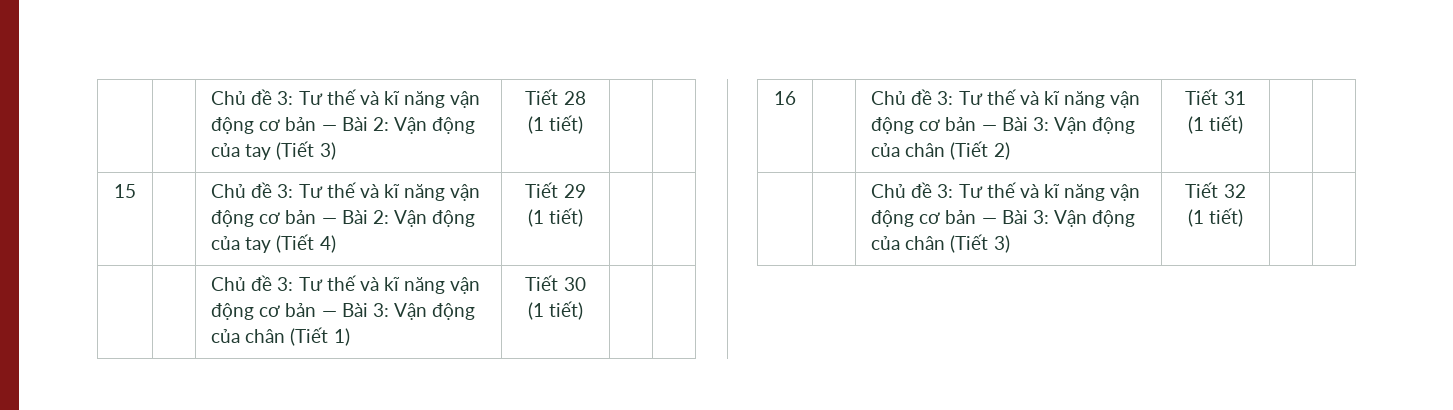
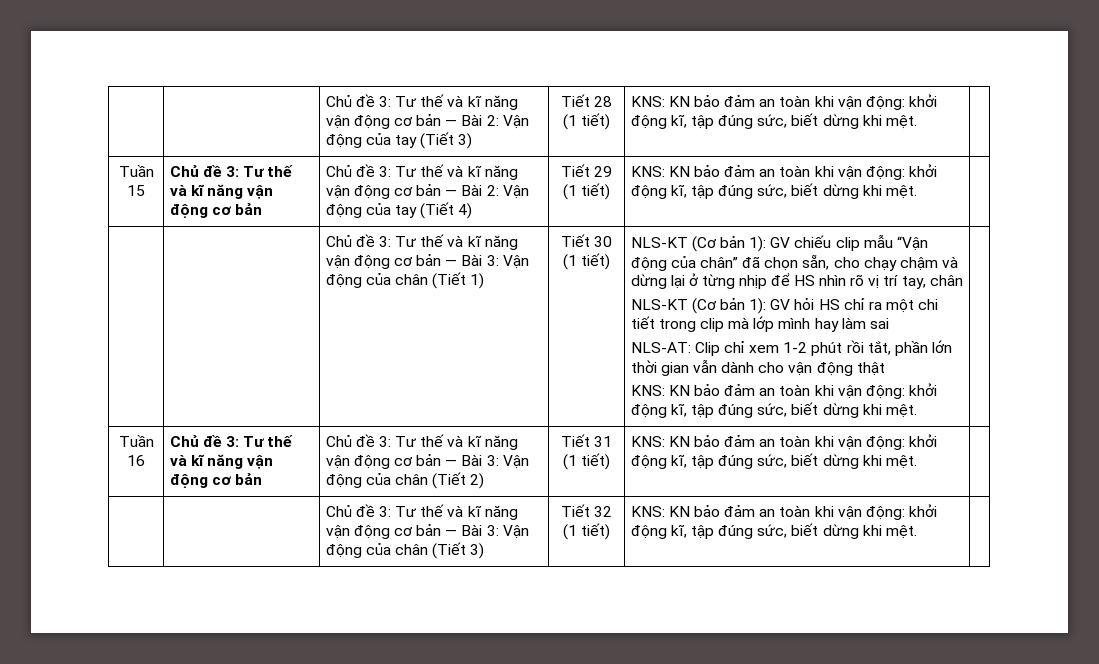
[114,184,136,198] | // 15 | -> [630,94,938,110] [630,113,918,129] [118,165,154,177] [127,185,145,196] [169,165,294,177] [169,184,274,199] [169,203,262,218] KNS: KN bảo đảm an toàn khi vận động: khởi động kĩ, tập đúng sức, biết dừng khi mệt. | // Tuần 15 | Chủ đề 3: Tư thế và kĩ năng vận động cơ bản
(584, 217) none -> [630,164,938,180] [630,183,918,199] KNS: KN bảo đảm an toàn khi vận động: khởi động kĩ, tập đúng sức, biết dừng khi mệt.
[774,91,796,105] | // 16 | -> [630,234,929,252] [630,254,959,271] [630,273,963,289] [630,298,939,314] [630,316,890,332] [630,340,953,356] [630,359,885,376] [630,383,938,399] [630,402,918,418] [118,435,154,447] [127,455,145,466] [169,435,294,447] [169,454,274,469] [169,473,262,488] NLS-KT (Cơ bản 1): GV chiếu clip mẫu “Vận động của chân” đã chọn sẵn, cho chạy chậm và dừng lại ở từng nhịp để HS nhìn rõ vị trí tay, chân // NLS-KT (Cơ bản 1): GV hỏi HS chỉ ra một chi tiết trong clip mà lớp mình hay làm sai // NLS-AT: Clip chỉ xem 1-2 phút rồi tắt, phần lớn thời gian vẫn dành cho vận động thật // KNS: KN bảo đảm an toàn khi vận động: khởi động kĩ, tập đúng sức, biết dừng khi mệt. | // Tuần 16 | Chủ đề 3: Tư thế và kĩ năng vận động cơ bản
(1244, 124) none -> [630,434,938,450] [630,453,918,469] KNS: KN bảo đảm an toàn khi vận động: khởi động kĩ, tập đúng sức, biết dừng khi mệt.
(1244, 217) none -> [630,504,938,520] [630,523,918,539] KNS: KN bảo đảm an toàn khi vận động: khởi động kĩ, tập đúng sức, biết dừng khi mệt.

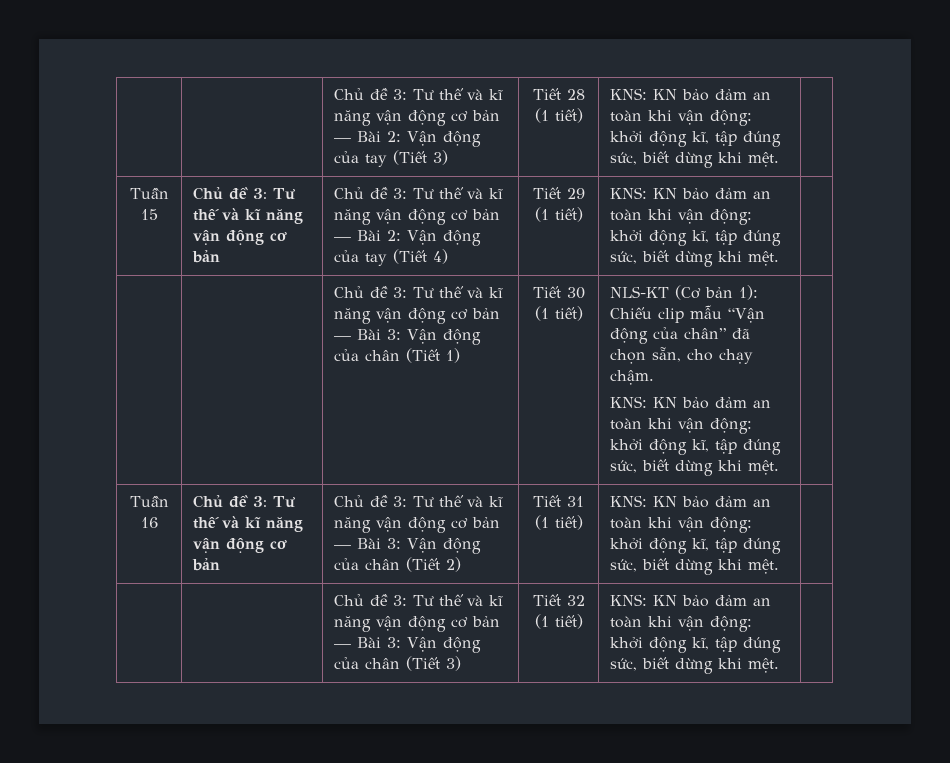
[770,235,832,248] GV chiếu -> [609,307,652,319] Chiếu
[900,256,959,271] [630,273,963,289] [630,298,939,314] [630,316,890,332] [630,340,953,356] [630,359,885,376] chậm và dừng lại ở từng nhịp để HS nhìn rõ vị trí tay, chân // NLS-KT (Cơ bản 1): GV hỏi HS chỉ ra một chi tiết trong clip mà lớp mình hay làm sai // NLS-AT: Clip chỉ xem 1-2 phút rồi tắt, phần lớn thời gian vẫn dành cho vận động thật -> [609,370,654,385] chậm.

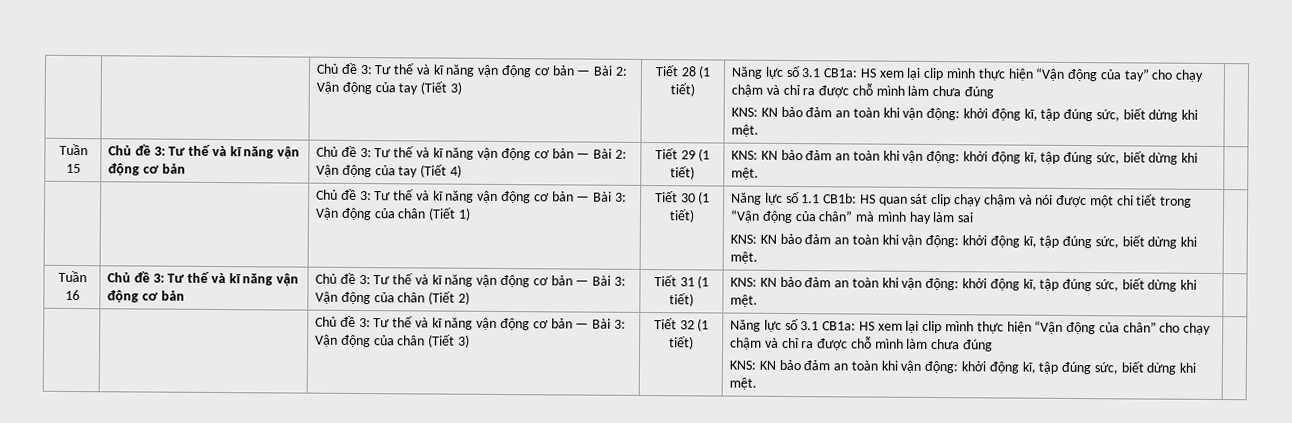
(583, 115) none -> [730,65,1205,82] [730,83,995,99] Năng lực số 3.1 CB1a: HS xem lại clip mình thực hiện “Vận động của tay” cho chạy chậm và chỉ ra được chỗ mình làm chưa đúng //
[609,285,758,300] [609,305,765,323] [609,327,750,344] [609,347,753,364] [609,370,654,385] NLS-KT (Cơ bản 1): Chiếu clip mẫu “Vận động của chân” đã chọn sẵn, cho chạy chậm. -> [730,191,1193,208] [729,209,975,224] Năng lực số 1.1 CB1b: HS quan sát clip chạy chậm và nói được một chi tiết trong “Vận động của chân” mà mình hay làm sai
(583, 621) none -> [729,318,1212,335] [729,336,994,352] Năng lực số 3.1 CB1a: HS xem lại clip mình thực hiện “Vận động của chân” cho chạy chậm và chỉ ra được chỗ mình làm chưa đúng //

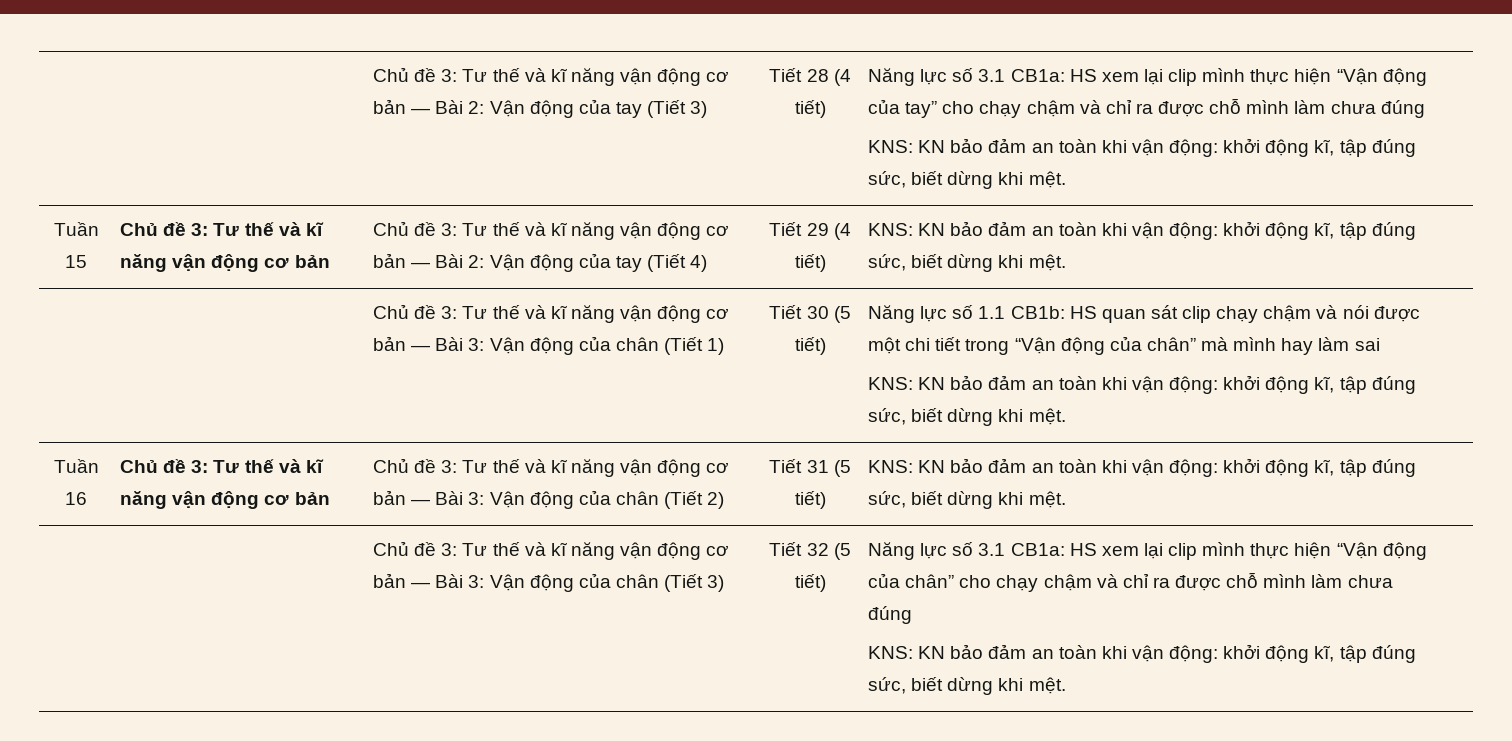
[698,65,712,79] (1 -> [833,69,851,86] (4
[698,148,711,162] (1 -> [833,223,851,240] (4
[698,191,711,205] (1 -> [833,306,851,323] (5
[697,275,710,289] (1 -> [833,460,851,477] (5
[697,318,710,332] (1 -> [833,543,851,560] (5

